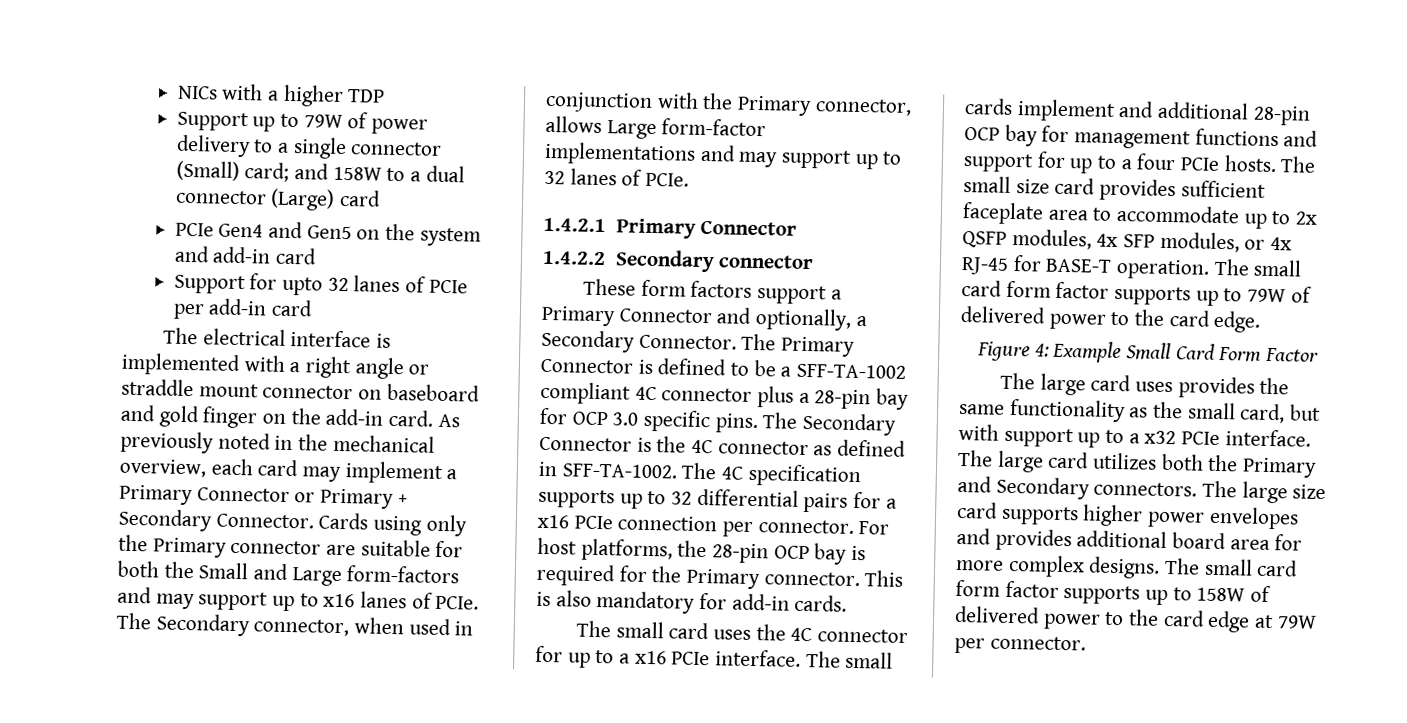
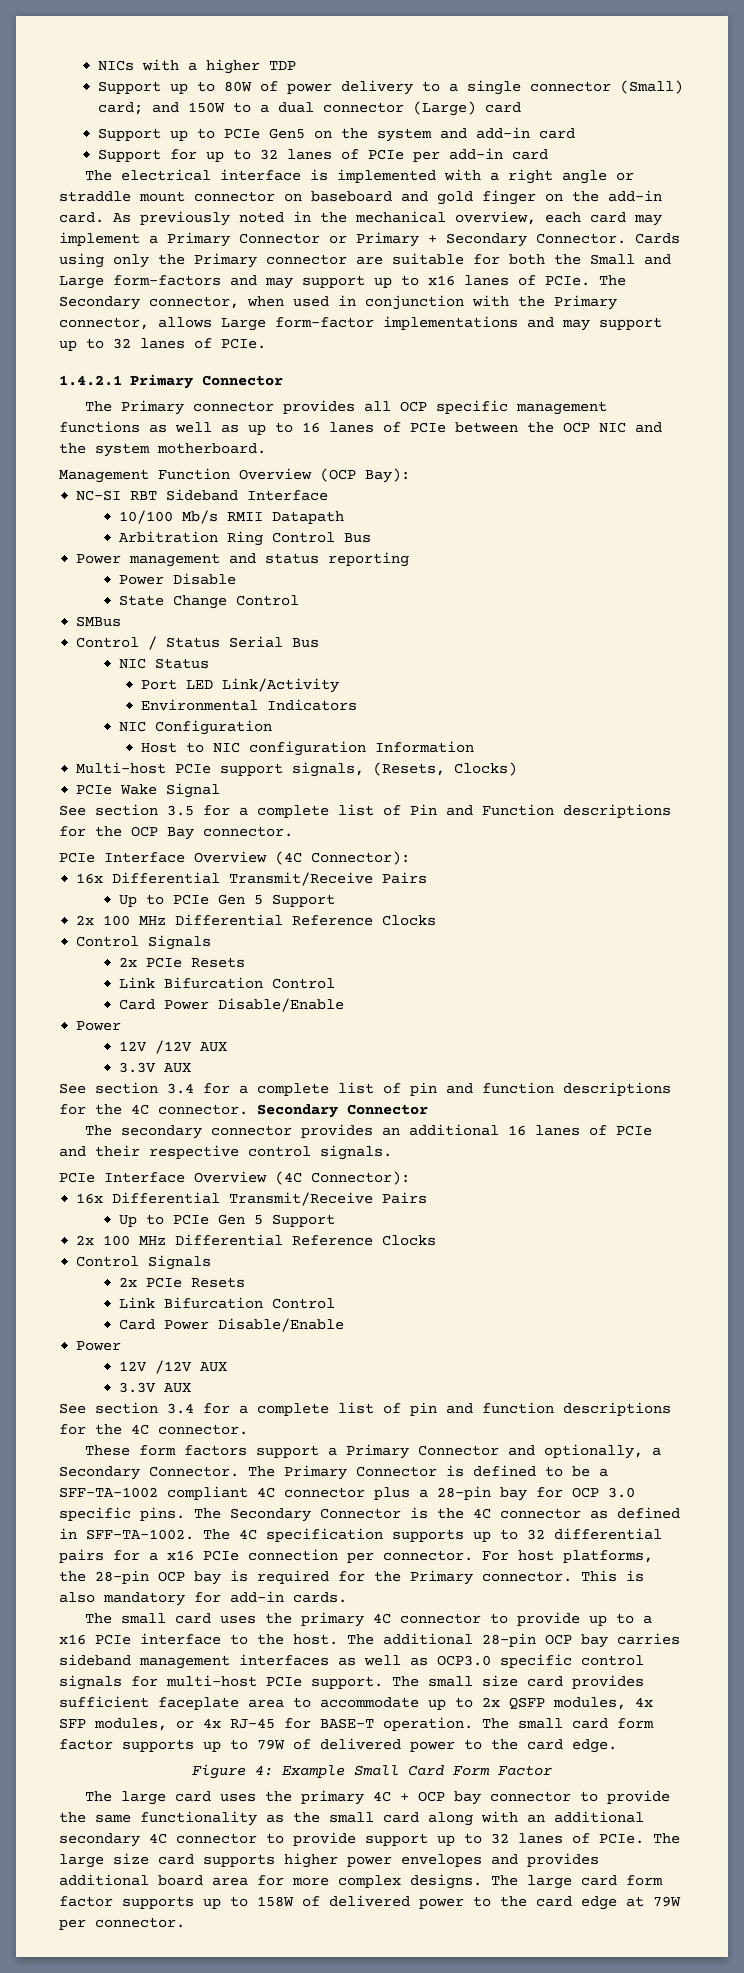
[303,114,343,128] 79W -> [223,81,252,92] 80W
[332,166,382,181] 158W -> [187,102,225,113] 150W
[174,221,303,239] PCIe Gen4 and -> [97,128,260,141] Support up to PCIe
[281,276,323,296] upto -> [205,149,251,162] up to
[542,249,815,273] 1.4.2.2 Secondary connector -> [85,400,608,415] [59,421,662,435] [59,443,266,457] [59,468,410,483] [76,489,329,501] [119,510,345,524] [119,531,372,546] [76,552,410,567] [119,573,237,585] [119,595,300,609] [76,616,122,627] [76,636,320,650] [119,658,210,669] [140,678,339,693] [140,699,357,711] [119,720,273,735] [140,741,474,756] [76,762,518,777] [76,783,221,798] [59,804,671,818] [59,826,293,840] [59,851,410,865] [76,872,428,886] [119,894,336,907] [76,914,437,926] [76,935,212,950] [119,957,246,968] [119,977,336,989] [119,998,345,1012] [76,1021,122,1031] [119,1040,228,1054] [119,1062,192,1073] [59,1082,671,1096] [59,1104,428,1118] [85,1124,653,1139] [59,1145,392,1160] [59,1171,410,1185] [76,1192,428,1206] [119,1214,336,1227] [76,1234,437,1246] [76,1255,212,1270] [119,1277,246,1288] [119,1297,336,1309] [119,1318,345,1332] [76,1341,122,1351] [119,1360,228,1374] [119,1382,192,1393] [59,1402,671,1416] [59,1424,248,1435] The Primary connector provides all OCP specific management functions as well as up to 16 lanes of PCIe between the OCP NIC and the system motherboard. // Management Function Overview (OCP Bay): // NC-SI RBT Sideband Interface // 10/100 Mb/s RMII Datapath // Arbitration Ring Control Bus // Power management and status reporting // Power Disable // State Change Control // SMBus // Control / Status Serial Bus // NIC Status // Port LED Link/Activity // Environmental Indicators // NIC Configuration // Host to NIC configuration Information // Multi-host PCIe support signals, (Resets, Clocks) // PCIe Wake Signal // See section 3.5 for a complete list of Pin and Function descriptions for the OCP Bay connector. // PCIe Interface Overview (4C Connector): // 16x Differential Transmit/Receive Pairs // Up to PCIe Gen 5 Support // 2x 100 MHz Differential Reference Clocks // Control Signals // 2x PCIe Resets // Link Bifurcation Control // Card Power Disable/Enable // Power // 12V /12V AUX // 3.3V AUX // See section 3.4 for a complete list of pin and function descriptions for the 4C connector. Secondary Connector // The secondary connector provides an additional 16 lanes of PCIe and their respective control signals. // PCIe Interface Overview (4C Connector): // 16x Differential Transmit/Receive Pairs // Up to PCIe Gen 5 Support // 2x 100 MHz Differential Reference Clocks // Control Signals // 2x PCIe Resets // Link Bifurcation Control // Card Power Disable/Enable // Power // 12V /12V AUX // 3.3V AUX // See section 3.4 for a complete list of pin and function descriptions for the 4C connector.
[790,627,909,644] [535,645,563,663] 4C connector for -> [301,1612,581,1627] primary 4C connector to provide
[715,649,894,669] [964,98,1311,126] [964,124,1319,150] [963,151,1277,174] interface. The small cards implement and additional 28-pin OCP bay for management functions and support for up to a four PCIe hosts. -> [140,1633,680,1648] [59,1654,644,1669] [59,1675,383,1690] interface to the host. The additional 28-pin OCP bay carries sideband management interfaces as well as OCP3.0 specific control signals for multi-host PCIe support.
[1177,376,1255,399] provides -> [265,1790,671,1805] the primary 4C + OCP bay connector to provide
[1239,403,1322,424] [958,423,1311,448] [958,449,1318,478] [957,475,1198,500] card, but with support up to a x32 PCIe interface. The large card utilizes both the Primary and Secondary connectors. -> [383,1811,644,1826] [59,1832,644,1847] card along with an additional secondary 4C connector to provide support up to 32 lanes of PCIe.
[1203,558,1253,576] small -> [527,1875,572,1889] large

